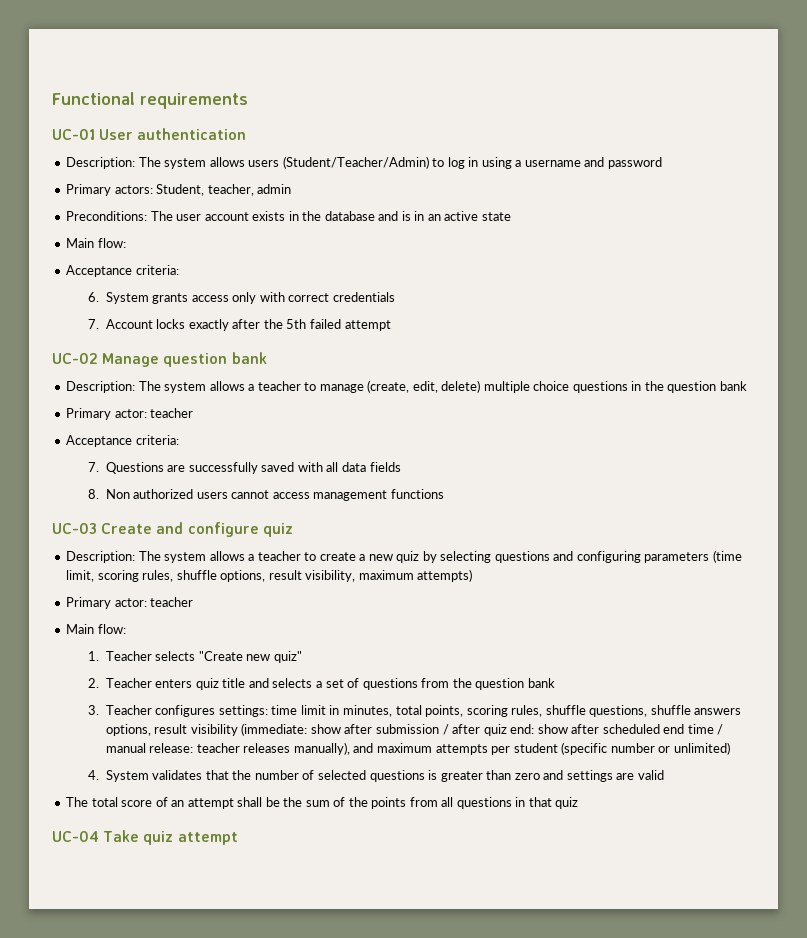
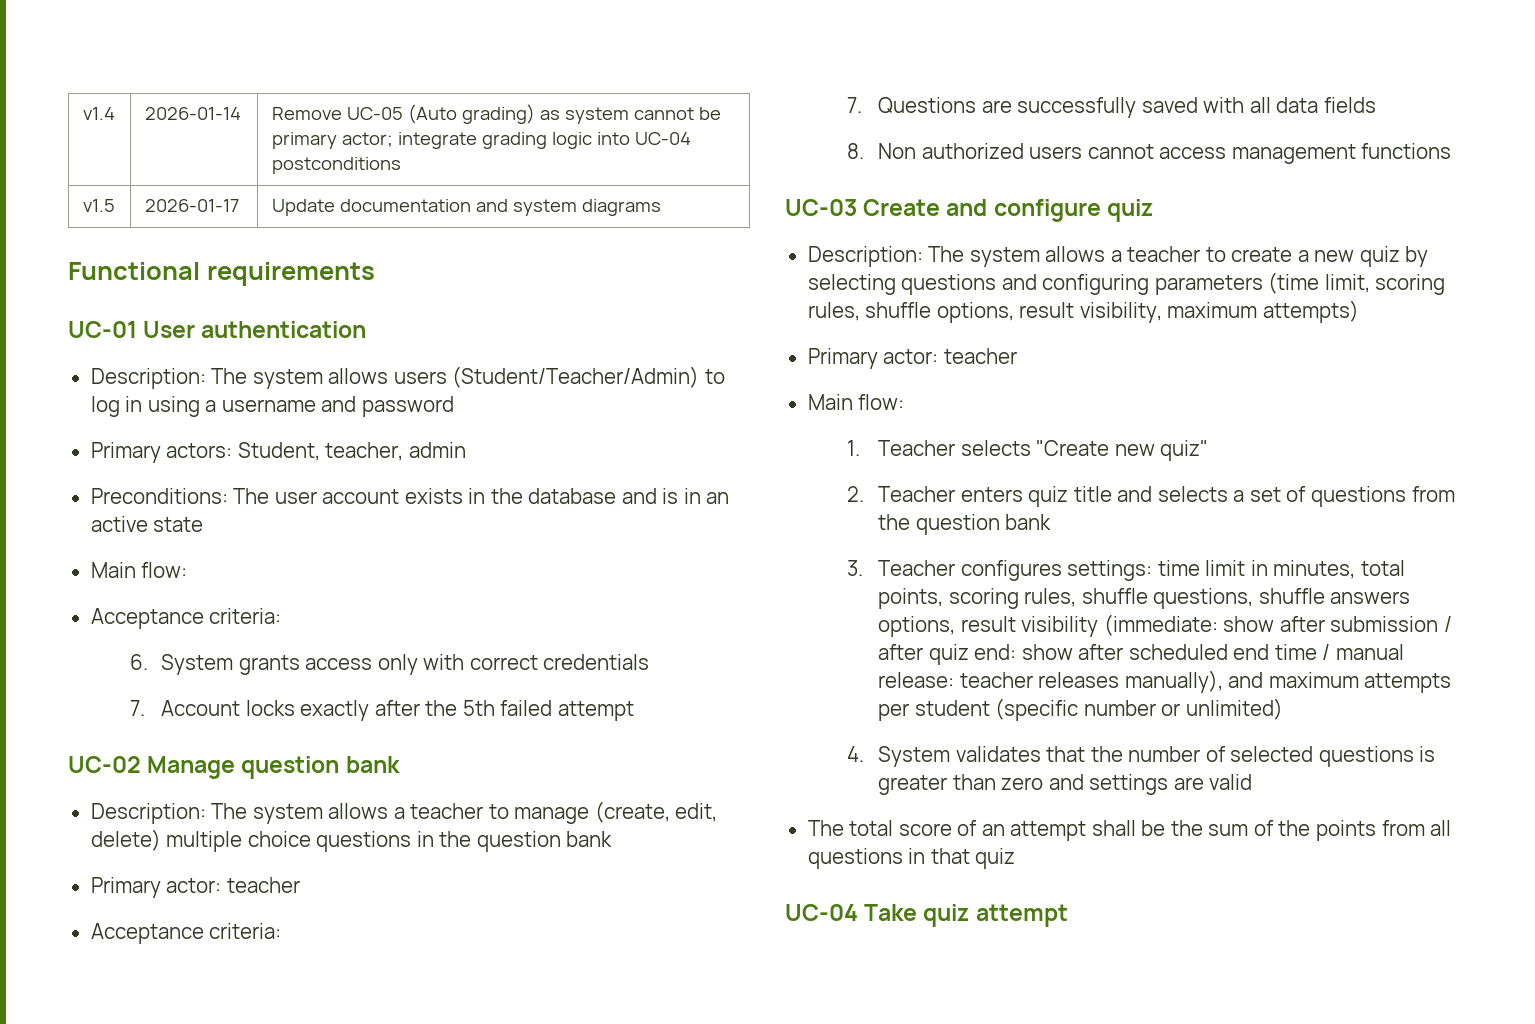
(52, 98) none -> [82,107,115,120] [144,107,241,120] [271,104,721,124] [271,132,691,149] [271,157,401,174] [82,199,115,212] [144,199,239,212] [271,199,661,216] v1.4 | 2026-01-14 | Remove UC-05 (Auto grading) as system cannot be primary actor; integrate grading logic into UC-04 postconditions // v1.5 | 2026-01-17 | Update documentation and system diagrams //

